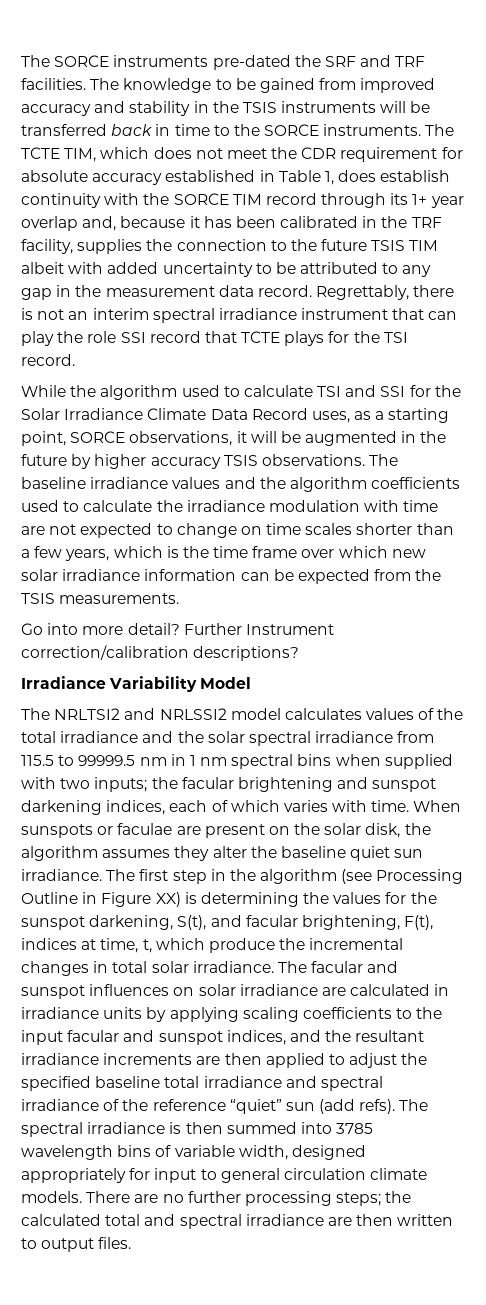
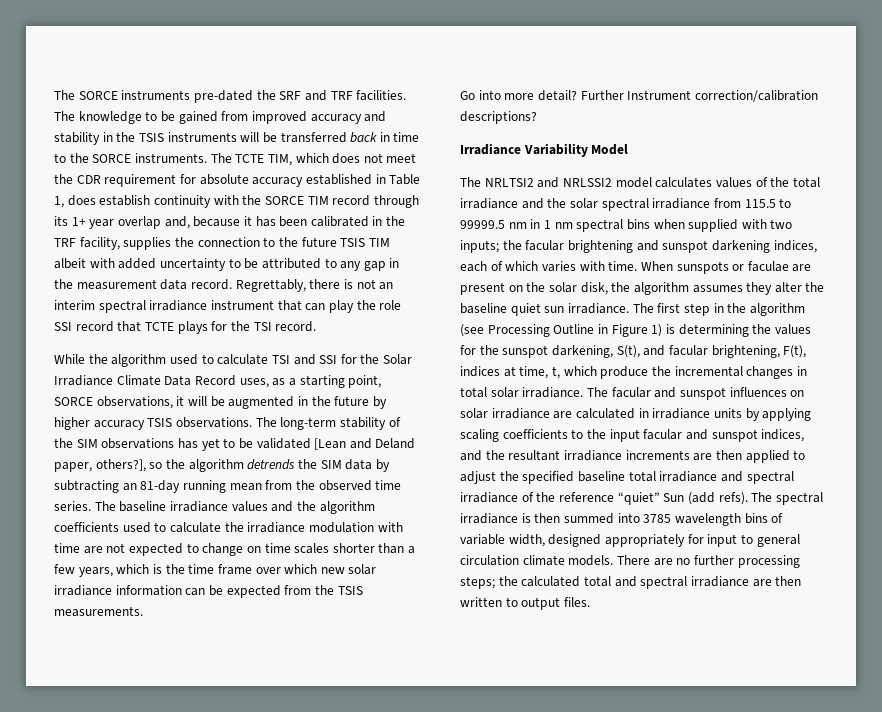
(399, 460) none -> [280,417,401,430] [54,438,416,451] [54,459,390,472] [54,480,402,493] [54,501,116,511] long-term stability of the SIM observations has yet to be validated [Lean and Deland paper, others?], so the algorithm detrends the SIM data by subtracting an 81-day running mean from the observed time series. The
[155,892,181,907] XX) -> [651,324,663,337] 1)
[285,1102,315,1111] sun -> [663,493,685,502] Sun

